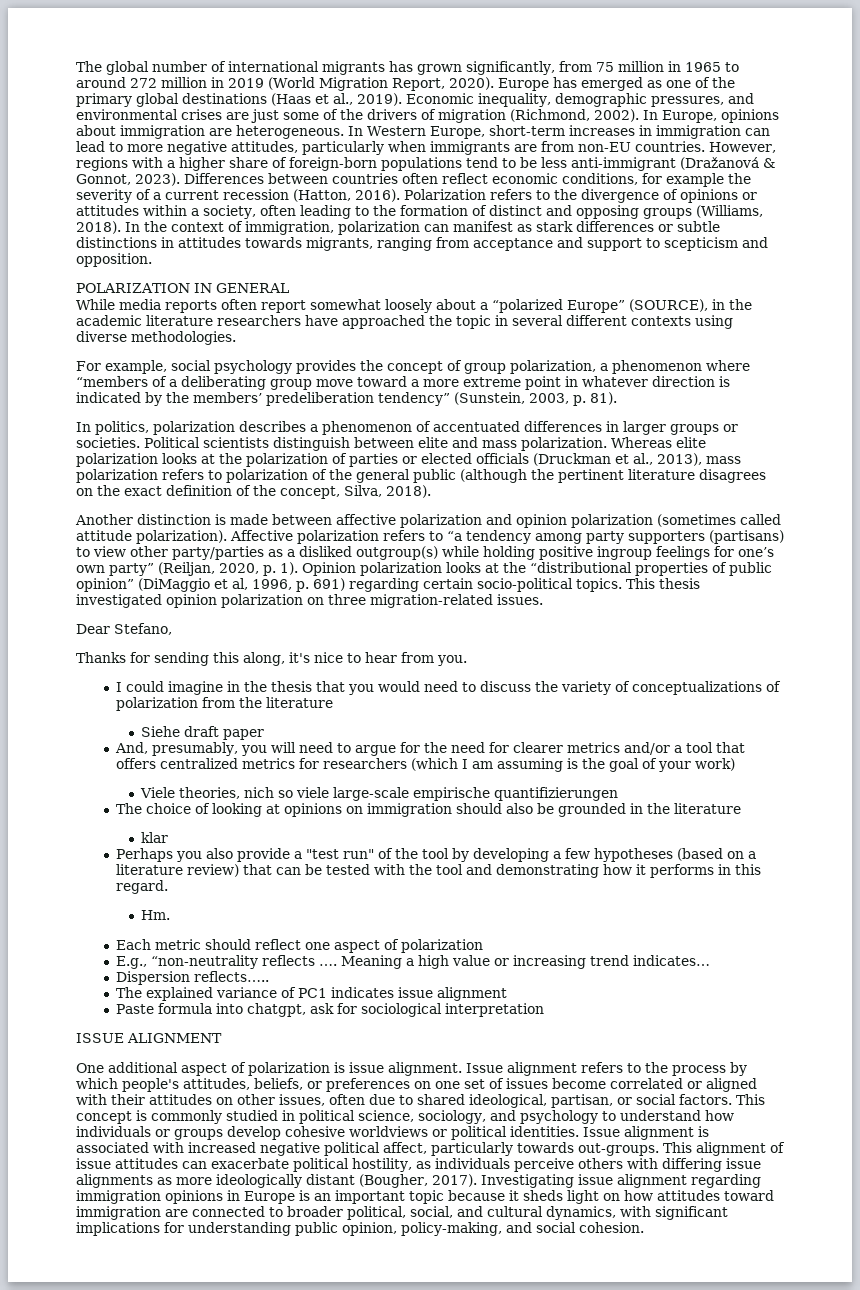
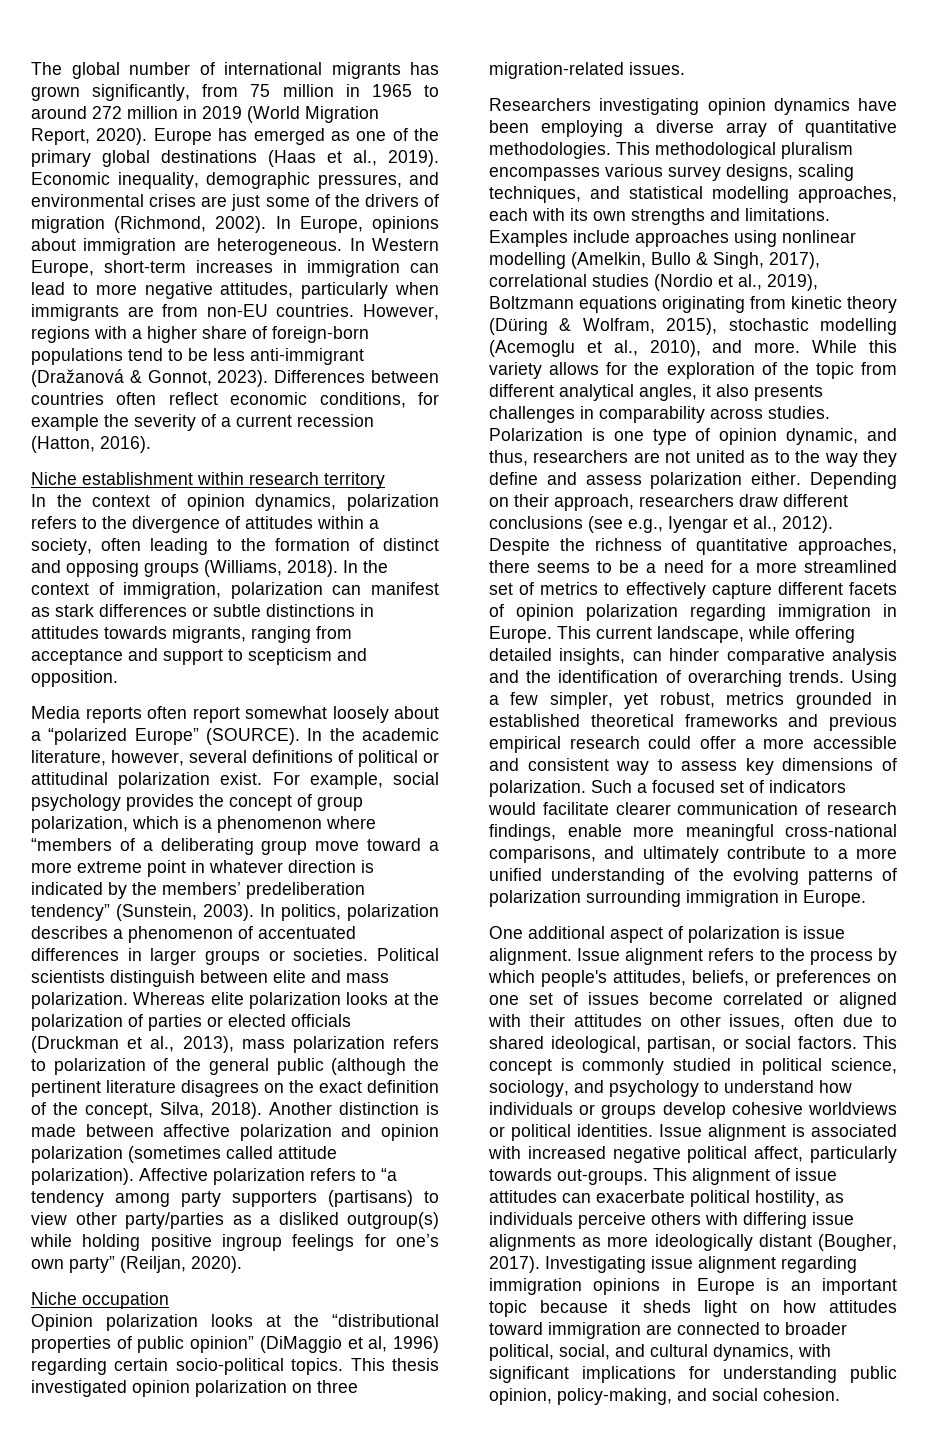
[404,189,486,200] Polarization -> [31,472,385,489] [31,494,439,511] // Niche establishment within research territory // In the context of opinion dynamics, polarization
[680,189,757,203] opinions or -> (240, 522) none
[76,283,289,293] [76,299,161,310] POLARIZATION IN GENERAL // While media -> [31,706,80,719] Media
[629,299,752,312] [76,315,733,329] [76,331,236,345] (SOURCE), in the academic literature researchers have approached the topic in several different contexts using diverse methodologies. // -> [206,728,439,745] [31,750,439,767] [31,772,263,789] (SOURCE). In the academic literature, however, several definitions of political or attitudinal polarization exist.
(596, 367) none -> [132,816,197,829] which is
[529,392,617,406] 2003, p. 81). // -> [203,904,254,921] 2003).
(431, 491) // -> (262, 1110) none
[219,562,298,576] 2020, p. 1). -> [191,1256,242,1273] [31,1292,169,1309] 2020). // Niche occupation //
[252,578,345,592] 1996, p. 691) -> [393,1336,440,1353] 1996)
[76,623,172,635] [76,652,467,666] [116,681,782,695] [116,697,334,711] [141,726,265,740] [115,742,746,756] [116,758,736,772] [140,787,619,801] [116,803,742,817] [141,832,169,843] [116,848,757,862] [116,864,762,878] [116,880,169,894] [141,910,171,920] [116,939,484,953] [116,955,711,969] [116,971,270,985] [116,987,508,1001] [116,1003,545,1017] [76,1033,222,1043] Dear Stefano, // Thanks for sending this along, it's nice to hear from you. // I could imagine in the thesis that you would need to discuss the variety of conceptualizations of polarization from the literature // Siehe draft paper // And, presumably, you will need to argue for the need for clearer metrics and/or a tool that offers centralized metrics for researchers (which I am assuming is the goal of your work) // Viele theories, nich so viele large-scale empirische quantifizierungen // The choice of looking at opinions on immigration should also be grounded in the literature // klar // Perhaps you also provide a "test run" of the tool by developing a few hypotheses (based on a literature review) that can be tested with the tool and demonstrating how it performs in this regard. // Hm. // Each metric should reflect one aspect of polarization // E.g., “non-neutrality reflects …. Meaning a high value or increasing trend indicates… // Dispersion reflects….. // The explained variance of PC1 indicates issue alignment // Paste formula into chatgpt, ask for sociological interpretation // ISSUE ALIGNMENT -> [489,98,897,115] [489,120,897,137] [489,142,853,159] [489,164,854,181] [489,186,897,203] [489,208,830,225] [489,230,856,247] [489,252,820,269] [489,274,818,291] [489,296,897,313] [489,318,897,335] [489,340,897,357] [489,362,897,379] [489,384,823,401] [489,406,830,423] [489,428,897,445] [489,450,898,467] [489,472,897,489] [489,494,848,511] [489,516,833,533] [489,538,897,555] [489,560,897,573] [489,582,897,599] [489,604,897,621] [489,626,855,643] [489,648,897,665] [489,670,897,687] [489,692,897,709] [489,714,897,731] [489,736,897,753] [489,758,897,775] [489,780,846,797] [488,802,897,815] [489,824,897,841] [489,846,897,863] [489,868,897,885] [489,890,866,907] Researchers investigating opinion dynamics have been employing a diverse array of quantitative methodologies. This methodological pluralism encompasses various survey designs, scaling techniques, and statistical modelling approaches, each with its own strengths and limitations. Examples include approaches using nonlinear modelling (Amelkin, Bullo & Singh, 2017), correlational studies (Nordio et al., 2019), Boltzmann equations originating from kinetic theory (Düring & Wolfram, 2015), stochastic modelling (Acemoglu et al., 2010), and more. While this variety allows for the exploration of the topic from different analytical angles, it also presents challenges in comparability across studies. Polarization is one type of opinion dynamic, and thus, researchers are not united as to the way they define and assess polarization either. Depending on their approach, researchers draw different conclusions (see e.g., Iyengar et al., 2012). Despite the richness of quantitative approaches, there seems to be a need for a more streamlined set of metrics to effectively capture different facets of opinion polarization regarding immigration in Europe. This current landscape, while offering detailed insights, can hinder comparative analysis and the identification of overarching trends. Using a few simpler, yet robust, metrics grounded in established theoretical frameworks and previous empirical research could offer a more accessible and consistent way to assess key dimensions of polarization. Such a focused set of indicators would facilitate clearer communication of research findings, enable more meaningful cross-national comparisons, and ultimately contribute to a more unified understanding of the evolving patterns of polarization surrounding immigration in Europe.

